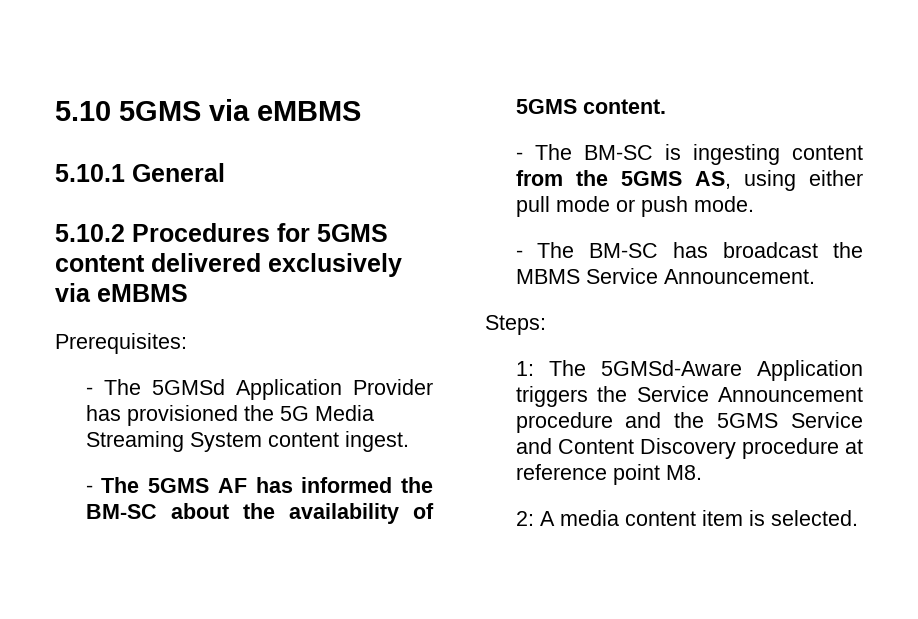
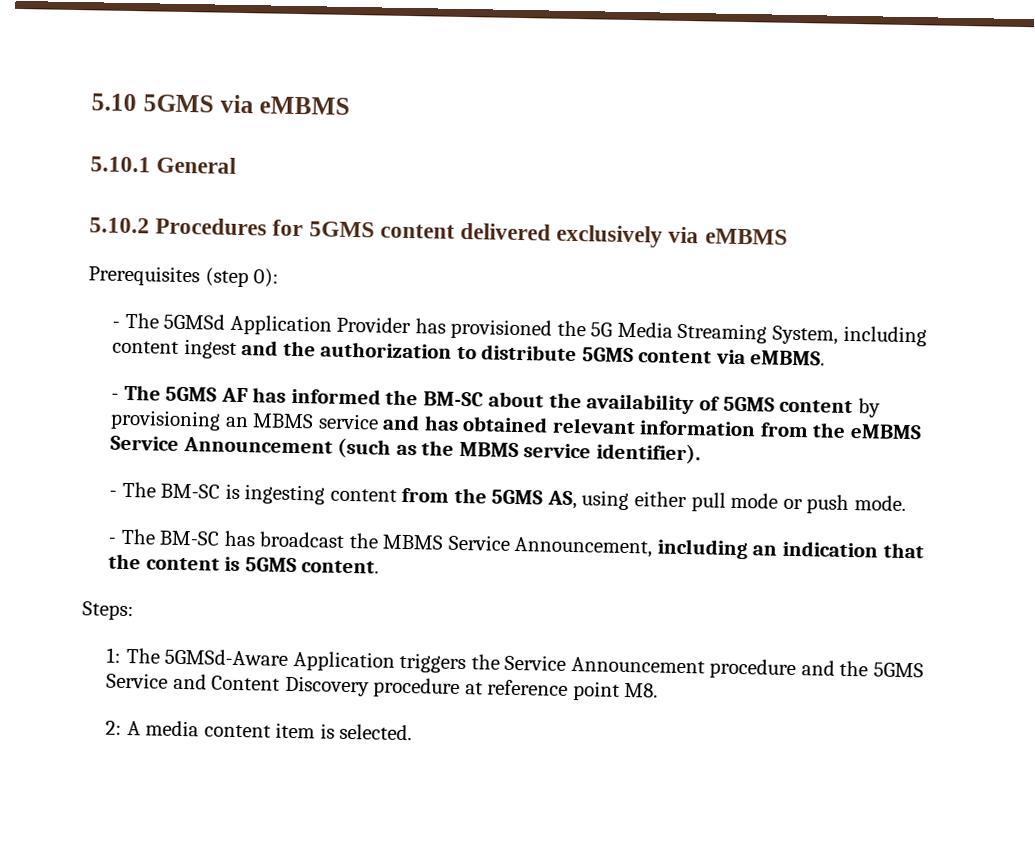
[55,333,187,354] Prerequisites: -> [88,265,280,288] Prerequisites (step 0):
[189,431,409,452] System content ingest. -> [771,325,927,347] [112,338,826,366] System, including content ingest and the authorization to distribute 5GMS content via eMBMS.
[582,99,666,114] content. -> [779,398,881,418] [110,409,922,440] [110,435,701,465] content by provisioning an MBMS service and has obtained relevant information from the eMBMS Service Announcement (such as the MBMS service identifier).
[663,269,815,284] Announcement. -> [514,536,924,560] [108,553,380,574] Announcement, including an indication that the content is 5GMS content.

